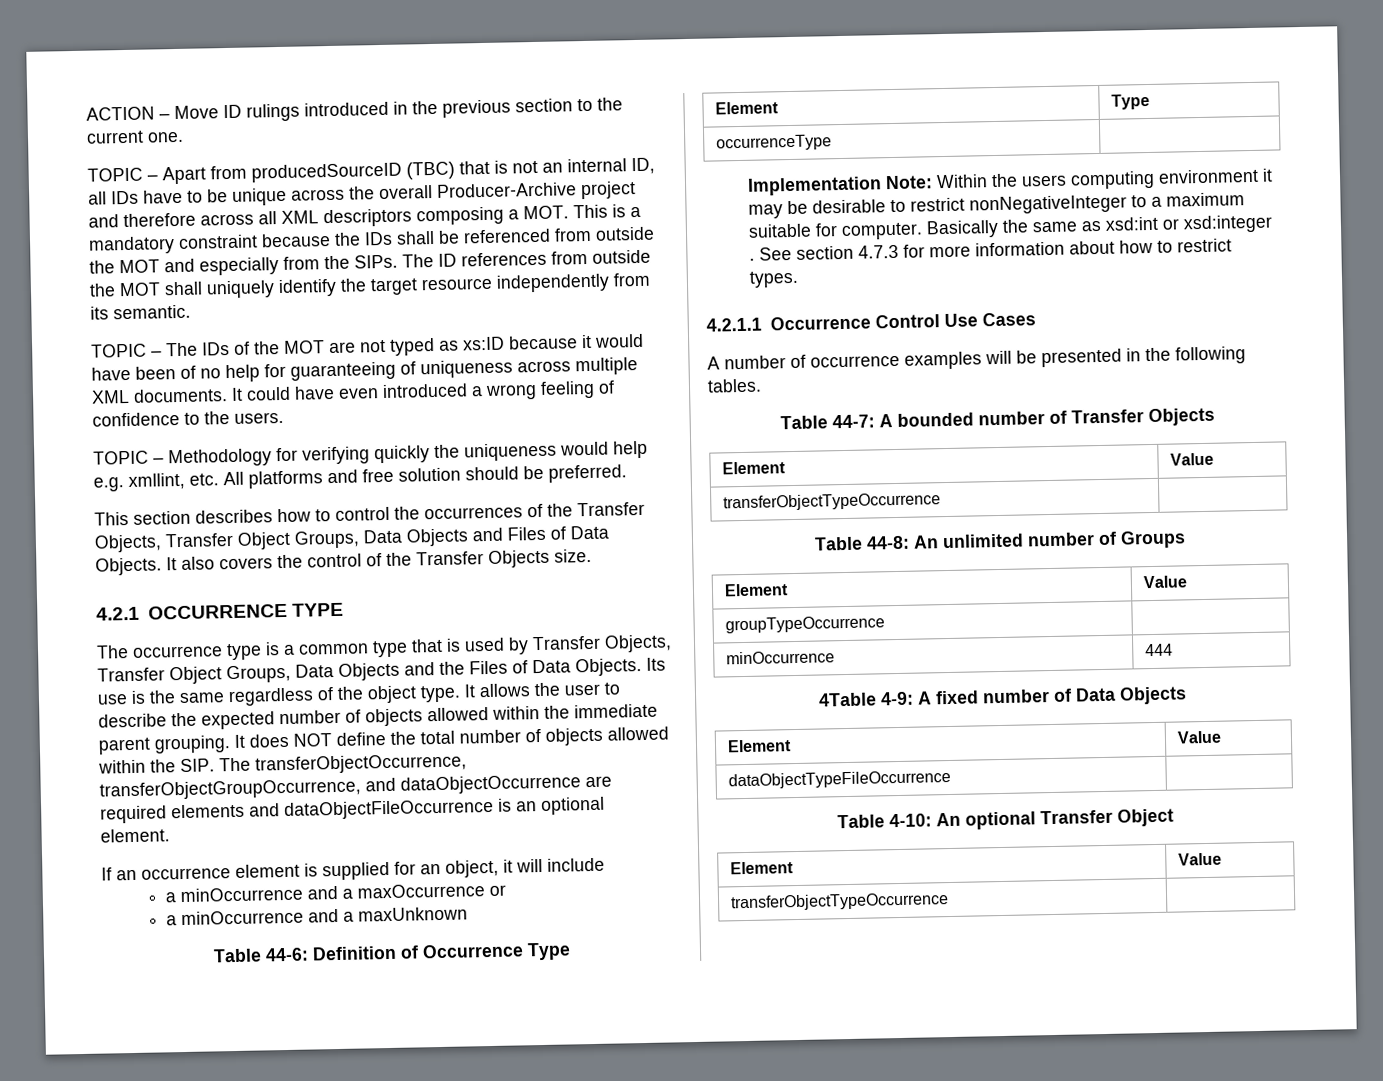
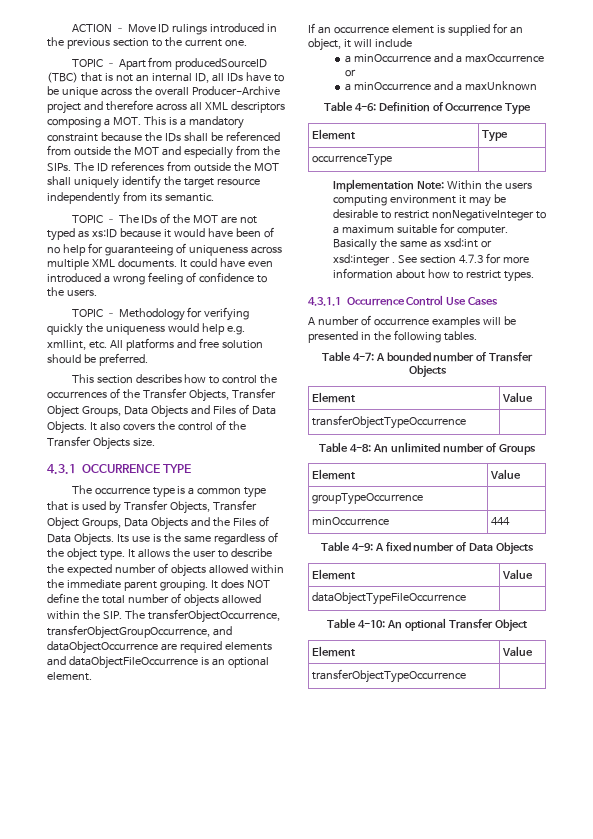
[96,606,140,621] 4.2.1 -> [47,464,76,474] 4.3.1
[264,947,309,962] 44-6: -> [354,103,376,111] 4-6:
[706,317,762,332] 4.2.1.1 -> [308,297,341,306] 4.3.1.1
[831,414,875,429] 44-7: -> [352,352,374,361] 4-7:
[865,535,910,550] 44-8: -> [350,444,372,452] 4-8:
[819,692,877,707] 4Table -> [320,541,350,551] Table

